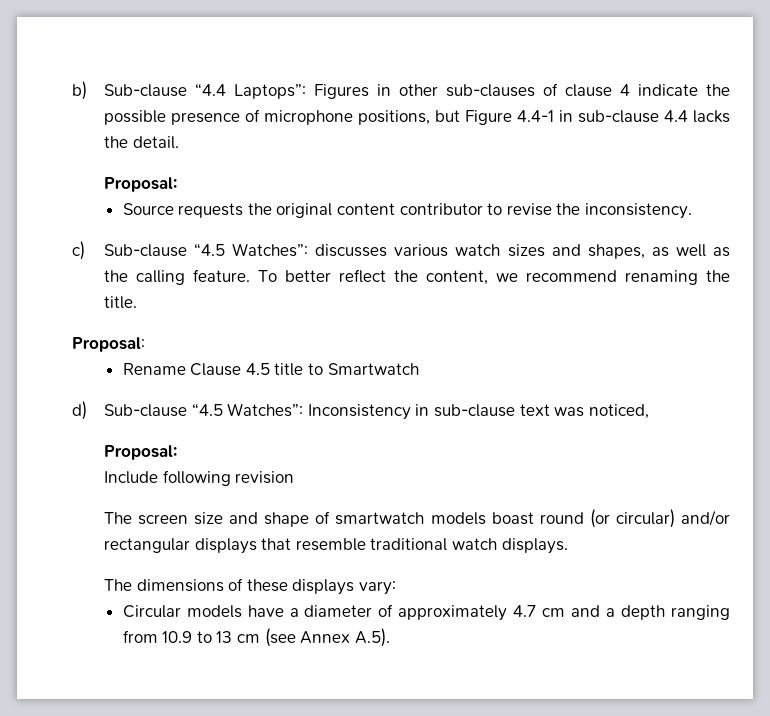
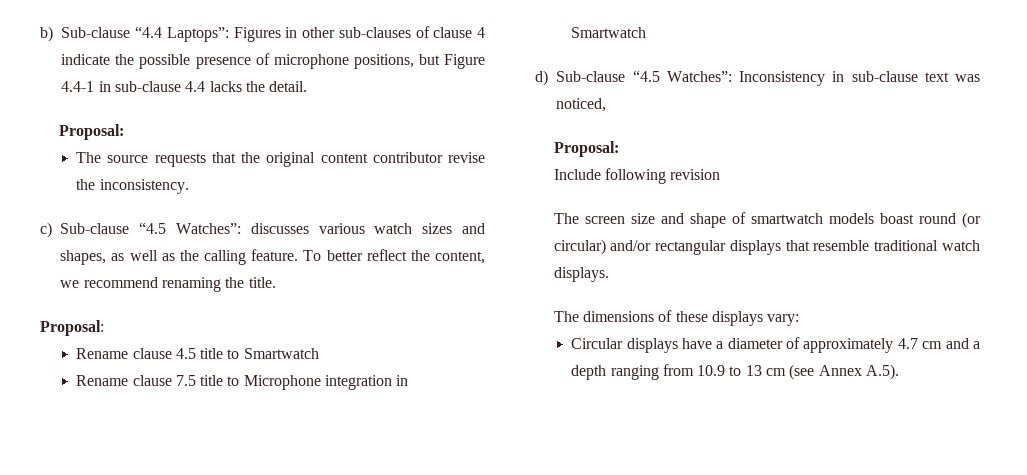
[122,203,244,218] Source requests -> [76,152,236,167] The source requests that
[487,203,503,215] to -> (443, 157) none
[190,363,242,376] Clause -> [132,348,172,359] clause
(419, 369) none -> [76,375,409,390] [571,27,647,38] // Rename clause 7.5 title to Microphone integration in Smartwatch
[186,605,242,618] models -> [626,338,678,353] displays

